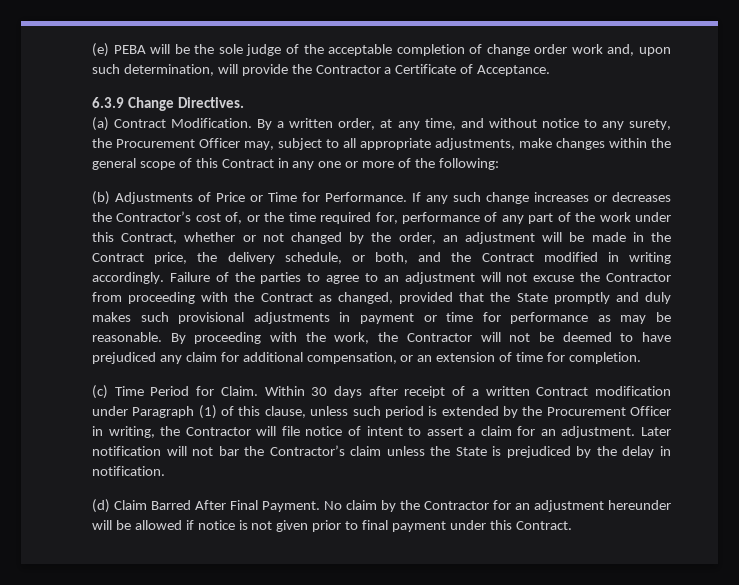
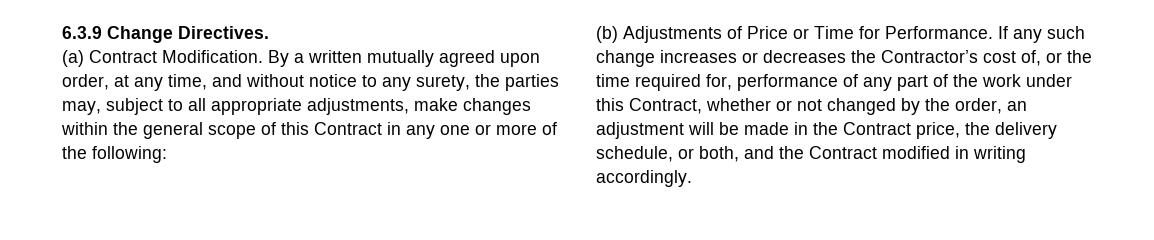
[92,43,671,57] [92,64,551,76] (e) PEBA will be the sole judge of the acceptable completion of change order work and, upon such determination, will provide the Contractor a Certificate of Acceptance. // -> (62, 32) none
(334, 123) none -> [367,50,540,67] mutually agreed upon
[116,138,240,148] Procurement Officer -> [505,74,559,91] parties
[169,272,672,284] [92,292,671,304] [92,312,671,324] [92,332,671,344] [92,352,641,364] [92,385,672,399] [92,405,672,419] [92,426,671,438] [92,445,671,458] [92,466,165,476] [92,499,671,513] [92,520,572,532] Failure of the parties to agree to an adjustment will not excuse the Contractor from proceeding with the Contract as changed, provided that the State promptly and duly makes such provisional adjustments in payment or time for performance as may be reasonable. By proceeding with the work, the Contractor will not be deemed to have prejudiced any claim for additional compensation, or an extension of time for completion. // (c) Time Period for Claim. Within 30 days after receipt of a written Contract modification under Paragraph (1) of this clause, unless such period is extended by the Procurement Officer in writing, the Contractor will file notice of intent to assert a claim for an adjustment. Later notification will not bar the Contractor’s claim unless the State is prejudiced by the delay in notification. // (d) Claim Barred After Final Payment. No claim by the Contractor for an adjustment hereunder will be allowed if notice is not given prior to final payment under this Contract. -> (692, 178) none

